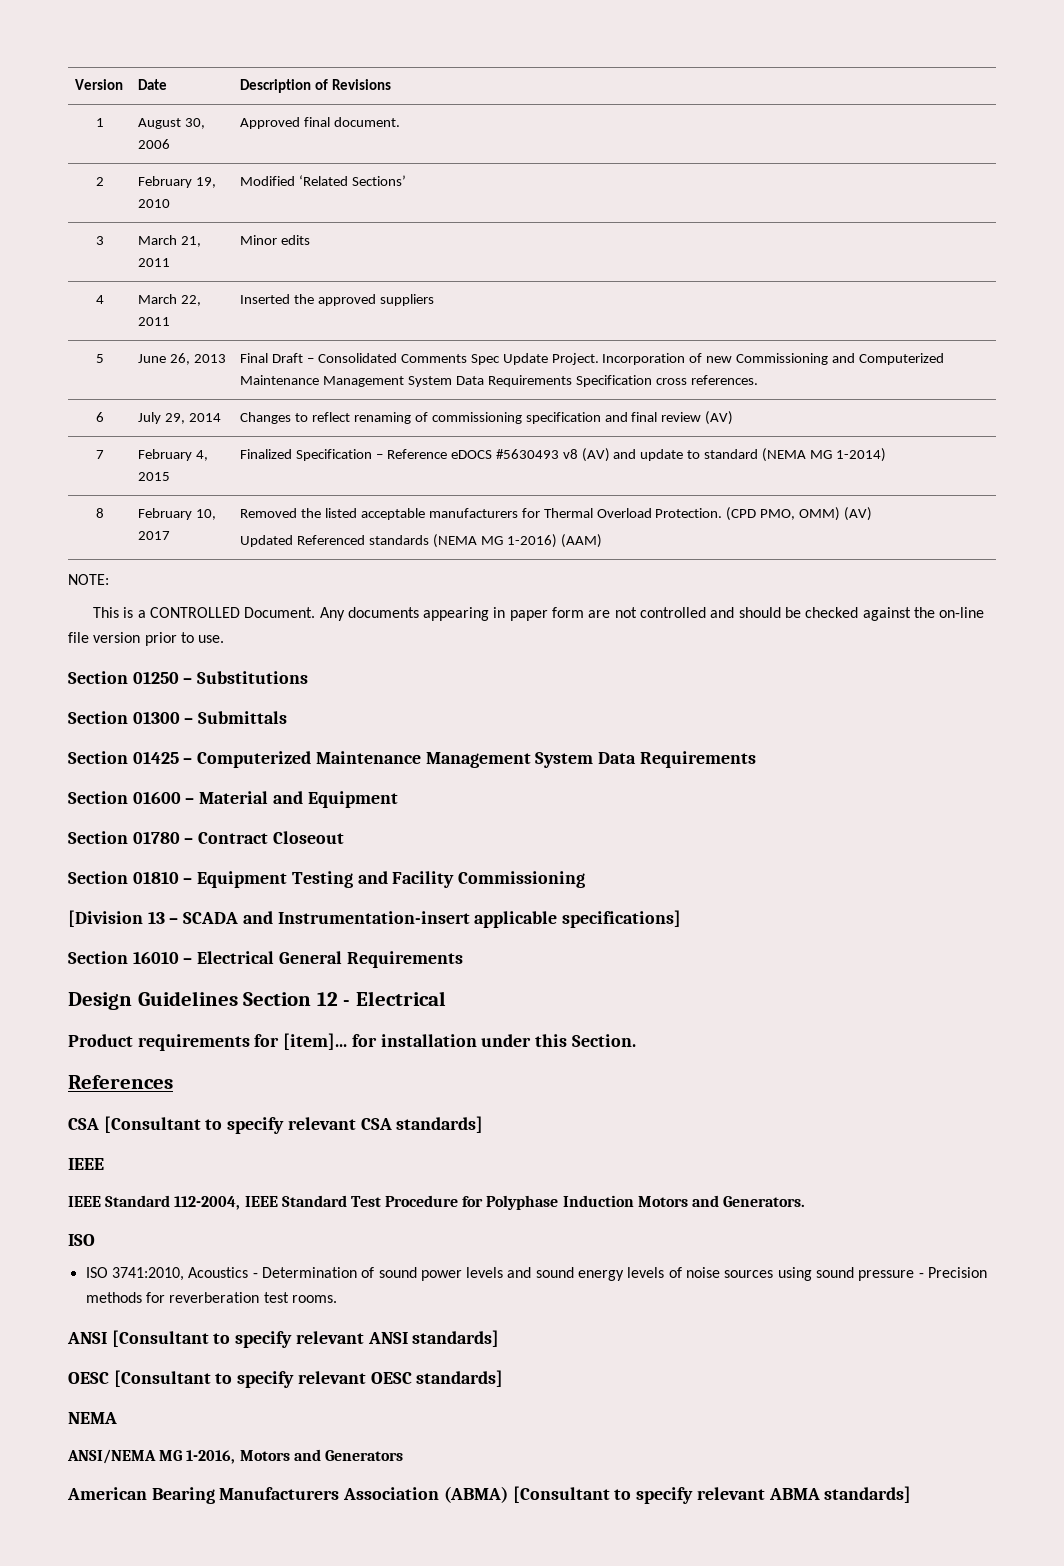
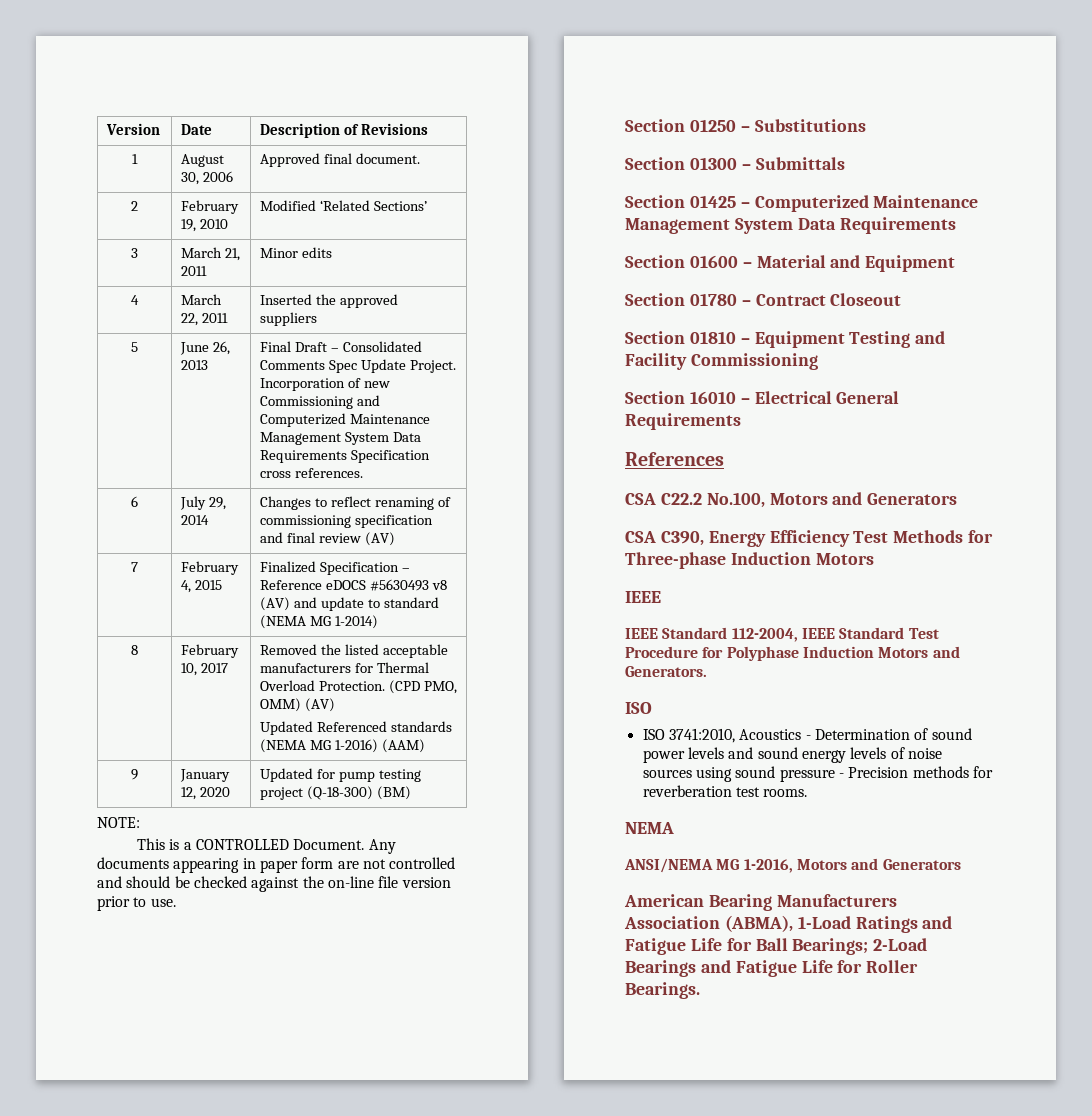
(602, 541) none -> [131,769,138,780] [180,769,231,782] [181,787,230,800] [260,768,421,782] [260,786,411,800] // 9 | January 12, 2020 | Updated for pump testing project (Q-18-300) (BM)
[68,910,682,928] // [Division 13 – SCADA and Instrumentation-insert applicable specifications] -> (818, 361) none
[68,991,446,1010] [68,1033,636,1051] [68,1075,173,1089] [68,1116,484,1134] Design Guidelines Section 12 - Electrical // Product requirements for [item]... for installation under this Section. // References // CSA [Consultant to specify relevant CSA standards] -> [625,452,724,466] [625,492,958,508] [625,530,994,547] [625,552,874,569] References // CSA C22.2 No.100, Motors and Generators // CSA C390, Energy Efficiency Test Methods for Three-phase Induction Motors
[67,1330,500,1348] [68,1370,504,1388] // ANSI [Consultant to specify relevant ANSI standards] // OESC [Consultant to specify relevant OESC standards] -> (808, 793) none
[443,1486,912,1504] (ABMA) [Consultant to specify relevant ABMA standards] -> [724,915,953,933] [625,938,928,955] [625,960,919,977] [625,982,700,999] (ABMA), 1-Load Ratings and Fatigue Life for Ball Bearings; 2-Load Bearings and Fatigue Life for Roller Bearings.

